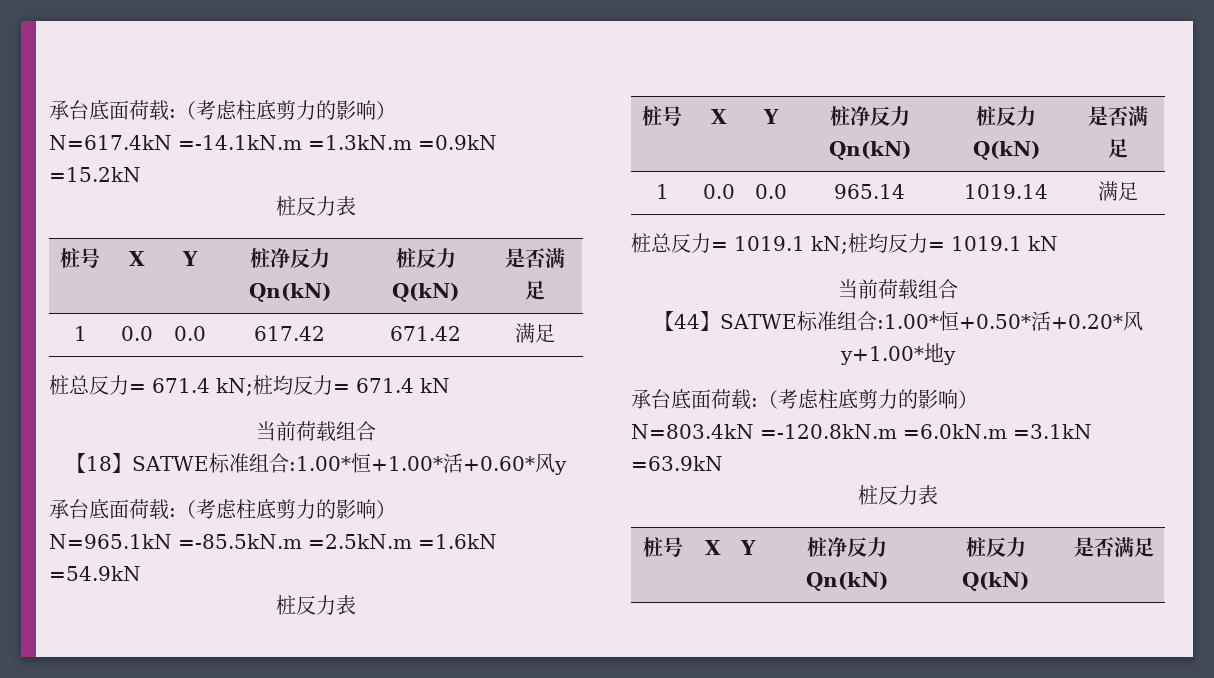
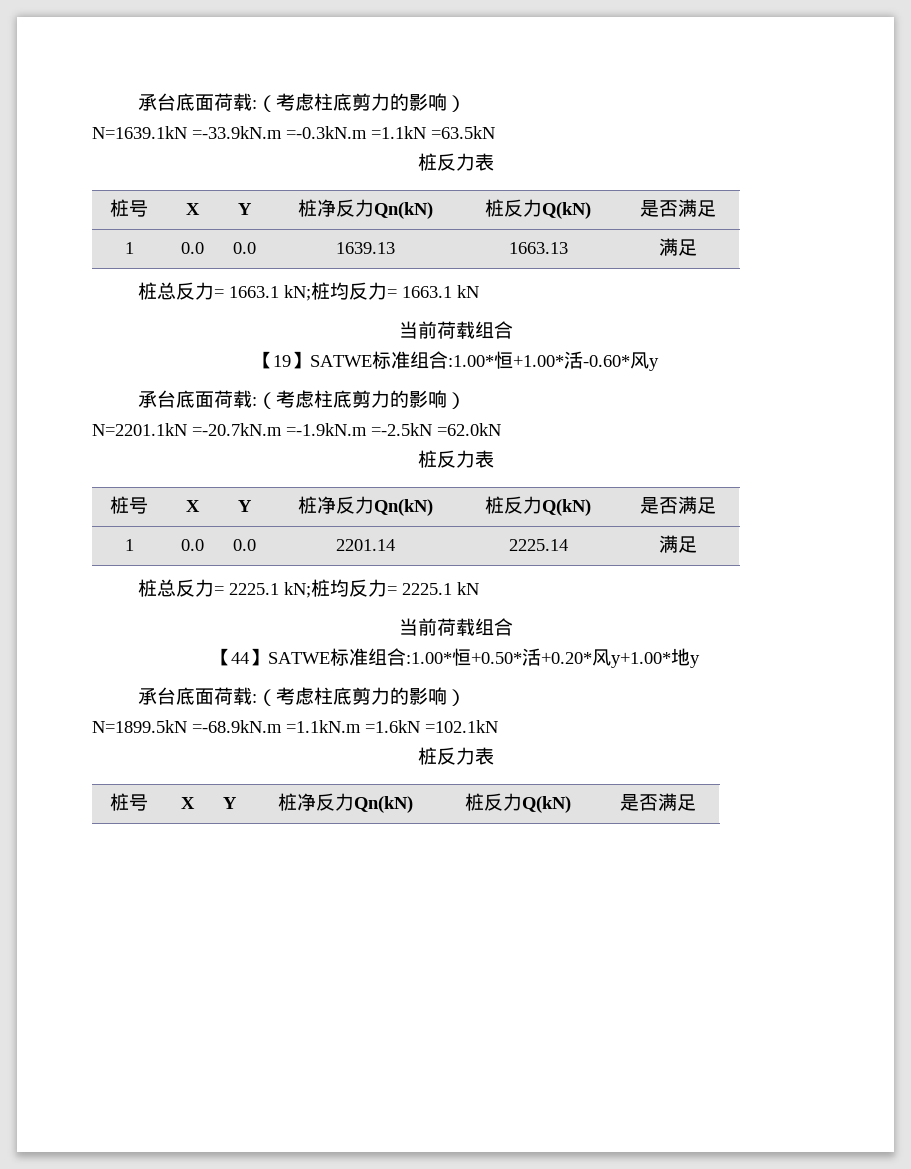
[49,135,497,150] [49,167,141,182] N=617.4kN =-14.1kN.m =1.3kN.m =0.9kN =15.2kN -> [92,126,495,139] N=1639.1kN =-33.9kN.m =-0.3kN.m =1.1kN =63.5kN
[254,326,325,341] [390,326,461,341] [515,323,555,343] [49,375,450,396] [256,421,376,442] [66,453,113,473] 617.42 | 671.42 | 满足 // 桩总反力= 671.4 kN;桩均反力= 671.4 kN // 当前荷载组合 // 【18 -> [336,242,395,254] [508,242,568,254] [658,238,697,256] [138,282,480,301] [398,321,513,339] [253,351,291,369] 1639.13 | 1663.13 | 满足 // 桩总反力= 1663.1 kN;桩均反力= 1663.1 kN // 当前荷载组合 // 【19
[462,456,535,471] +0.60* -> [582,355,630,367] -0.60*
[49,534,497,549] [49,566,141,581] N=965.1kN =-85.5kN.m =2.5kN.m =1.6kN =54.9kN -> [92,423,501,436] N=2201.1kN =-20.7kN.m =-1.9kN.m =-2.5kN =62.0kN
[834,184,905,199] [964,184,1048,199] [1097,181,1138,201] [631,233,1022,254] 965.14 | 1019.14 | 满足 // 桩总反力= 1019.1 kN;桩均反力= 1019.1 -> [336,539,395,551] [508,539,568,551] [658,535,697,553] [138,579,453,598] 2201.14 | 2225.14 | 满足 // 桩总反力= 2225.1 kN;桩均反力= 2225.1
[631,424,1092,439] [631,456,723,471] N=803.4kN =-120.8kN.m =6.0kN.m =3.1kN =63.9kN -> [92,720,498,733] N=1899.5kN =-68.9kN.m =1.1kN.m =1.6kN =102.1kN

